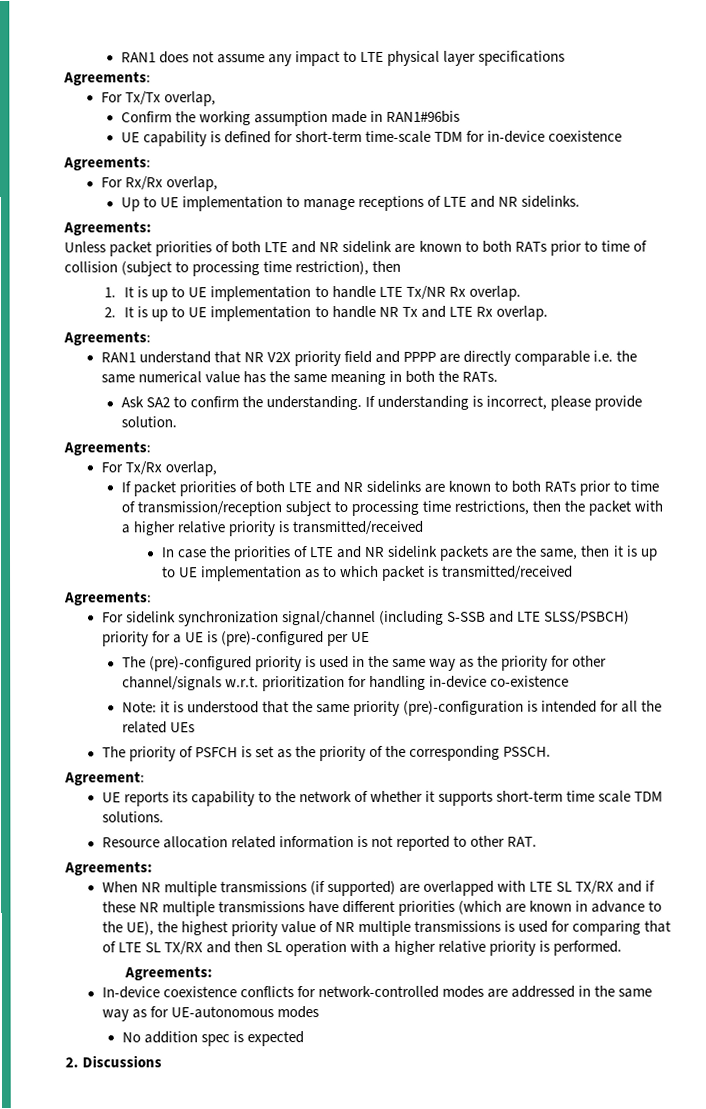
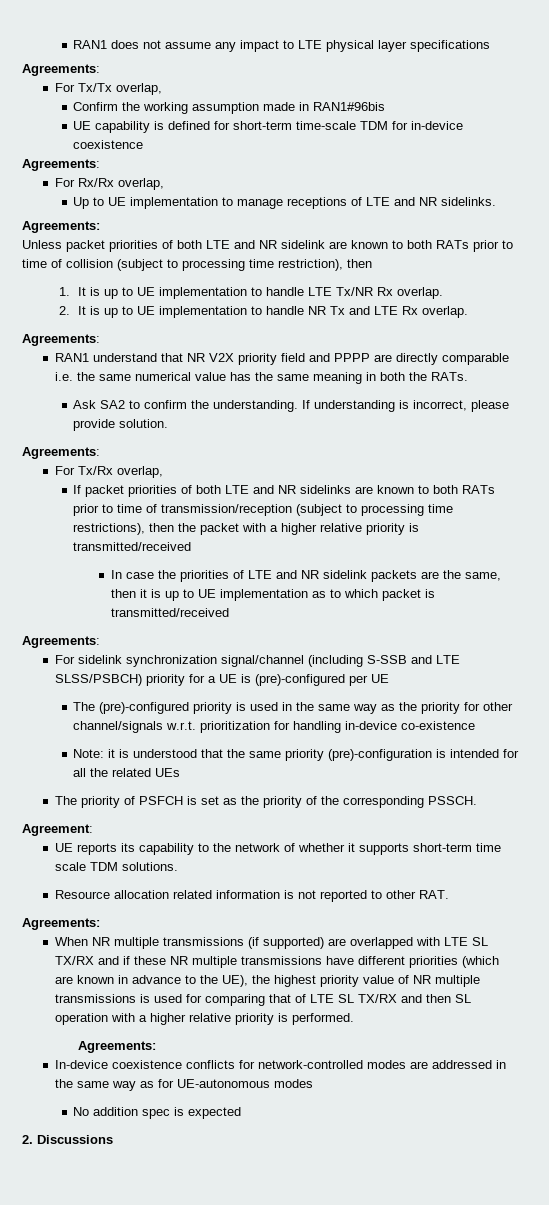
[284,500,529,517] subject to processing time restrictions, -> [296,504,454,516] [73,523,146,535] (subject to processing time restrictions),

